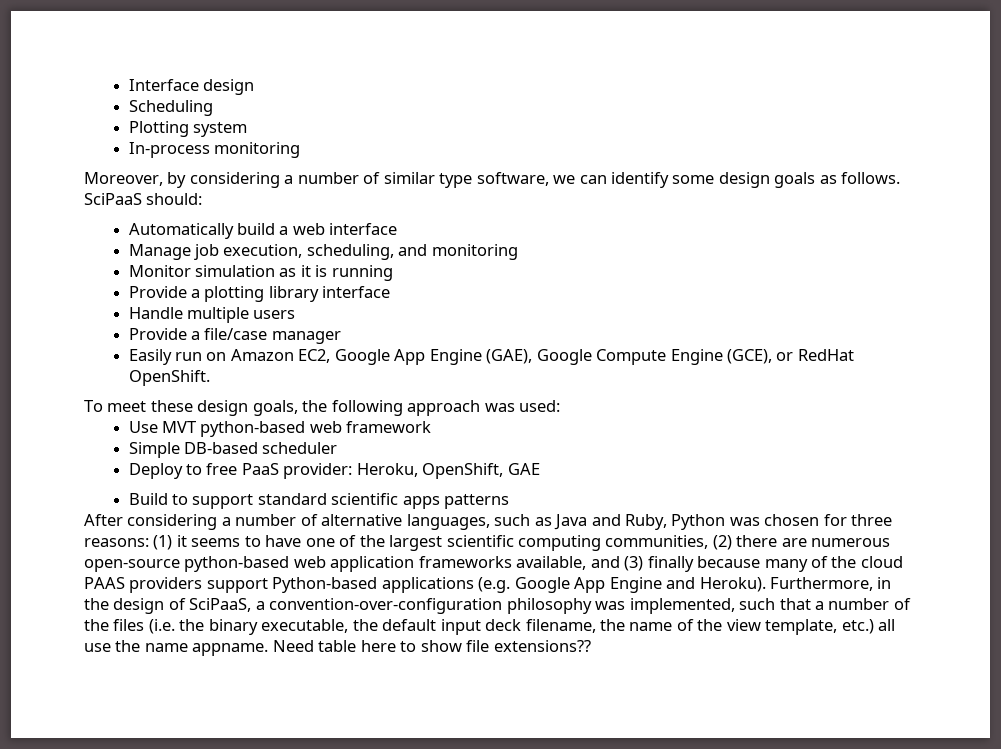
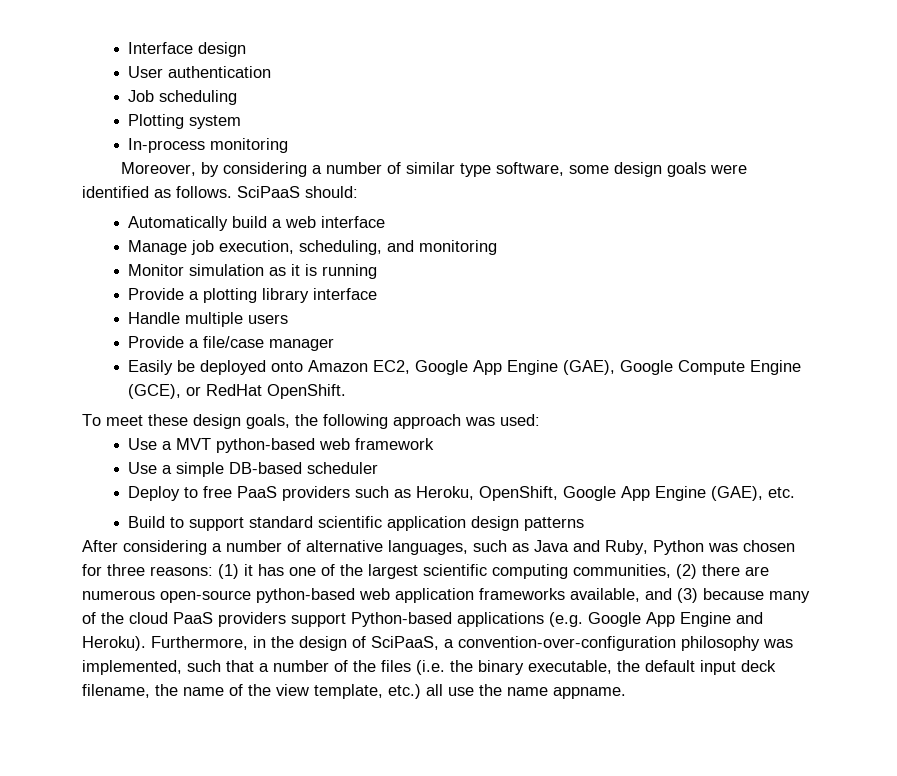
[128,100,213,116] Scheduling -> [128,66,272,78] [128,90,238,105] User authentication // Job scheduling
[553,172,670,188] we can identify -> (565, 169) none
(816, 180) none -> [710,164,748,174] [82,186,149,198] were identified
[175,352,227,361] run on -> [177,360,304,375] be deployed onto
(158, 427) none -> [162,441,173,450] a
[128,442,180,458] Simple -> [128,462,225,477] Use a simple
[283,463,540,479] provider: Heroku, OpenShift, GAE -> [282,486,796,501] providers such as Heroku, OpenShift, Google App Engine (GAE), etc.
[402,496,440,509] apps -> [387,516,520,531] application design
[191,535,302,547] seems to have -> [258,564,284,576] has
[647,556,694,572] finally -> (698, 595) none
[84,577,125,589] PAAS -> [173,612,213,624] PaaS
[272,640,591,652] Need table here to show file extensions?? -> (626, 693) none

